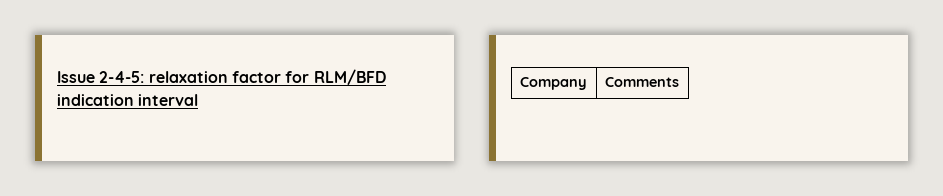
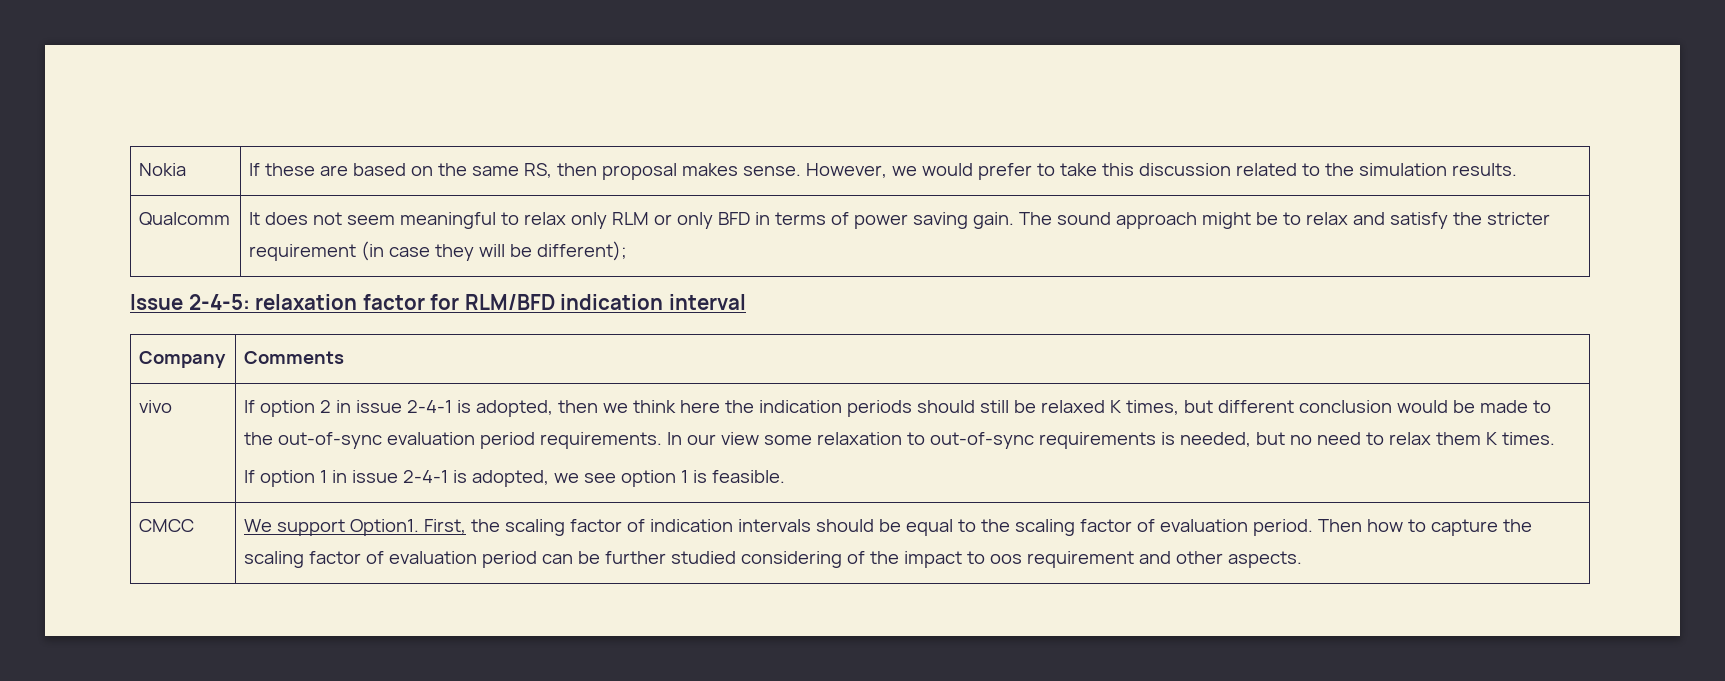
(57, 77) none -> [139,163,187,176] [249,163,1518,180] [139,212,231,225] [249,212,1551,229] [249,241,628,261] Nokia | If these are based on the same RS, then proposal makes sense. However, we would prefer to take this discussion related to the simulation results. // Qualcomm | It does not seem meaningful to relax only RLM or only BFD in terms of power saving gain. The sound approach might be to relax and satisfy the stricter requirement (in case they will be different); //
(679, 82) none -> [139,400,173,413] [244,400,1552,417] [244,432,1556,449] [244,470,786,487] [139,519,195,532] [244,519,1533,536] [244,551,1303,568] // vivo | If option 2 in issue 2-4-1 is adopted, then we think here the indication periods should still be relaxed K times, but different conclusion would be made to the out-of-sync evaluation period requirements. In our view some relaxation to out-of-sync requirements is needed, but no need to relax them K times. // If option 1 in issue 2-4-1 is adopted, we see option 1 is feasible. // CMCC | We support Option1. First, the scaling factor of indication intervals should be equal to the scaling factor of evaluation period. Then how to capture the scaling factor of evaluation period can be further studied considering of the impact to oos requirement and other aspects.

